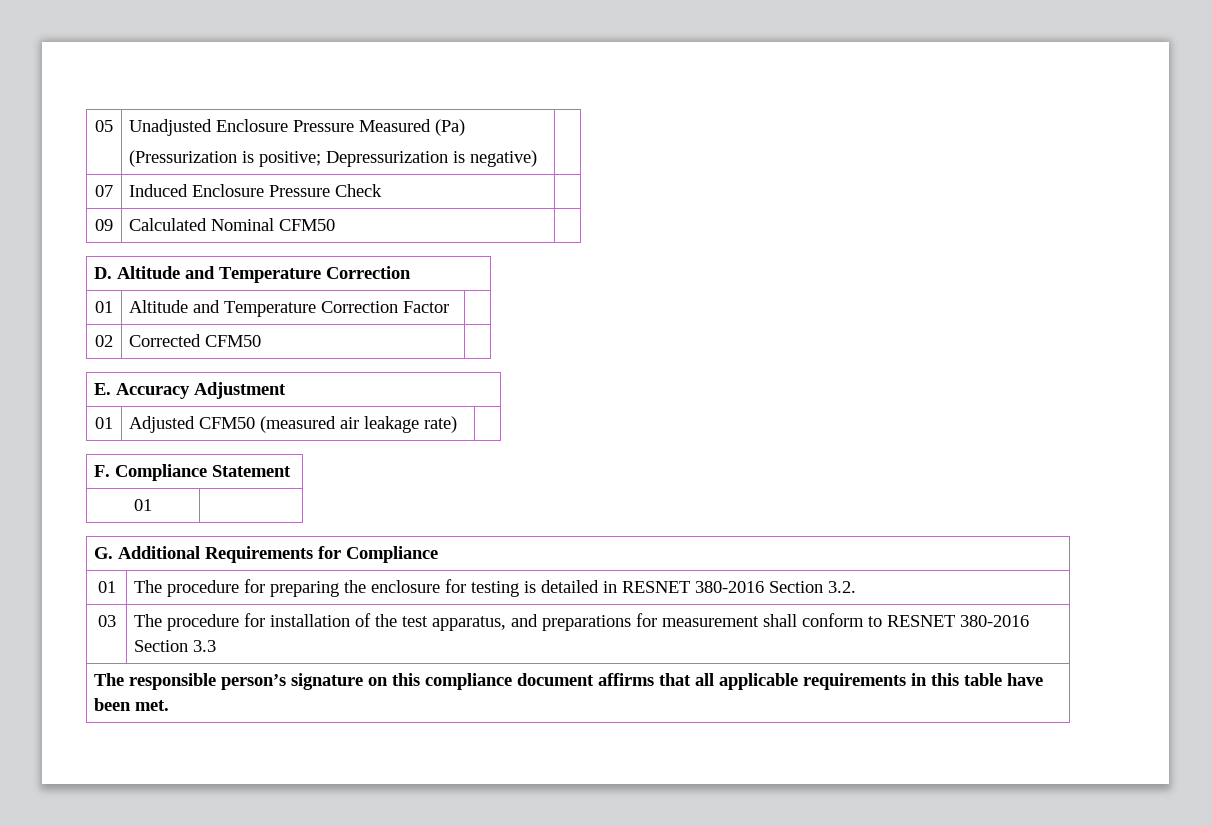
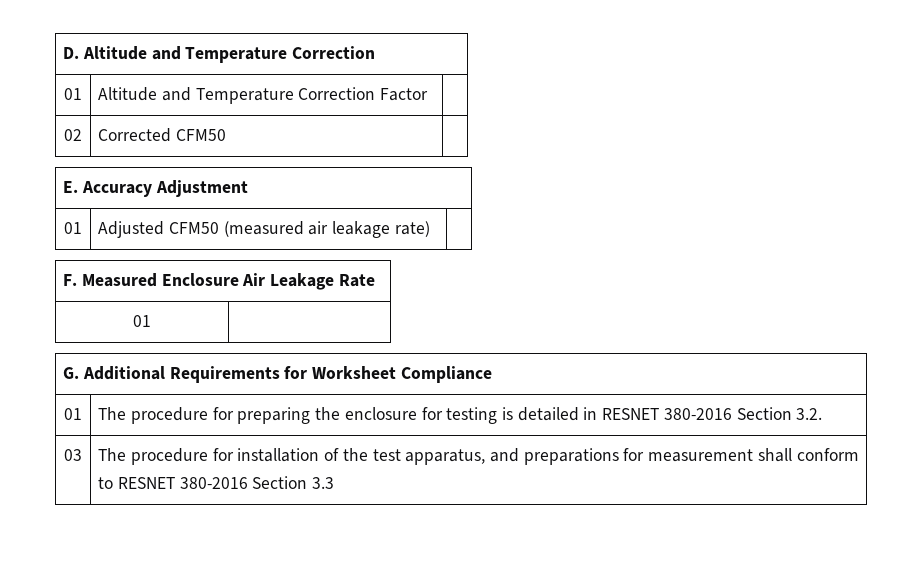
[95,120,113,132] [129,119,466,136] [129,150,538,167] [95,185,113,197] [129,184,383,197] [95,219,113,231] [129,218,336,231] 05 | Unadjusted Enclosure Pressure Measured (Pa) // (Pressurization is positive; Depressurization is negative) | // 07 | Induced Enclosure Pressure Check | // 09 | Calculated Nominal CFM50 | // -> (63, 53) none
[115,464,292,481] Compliance Statement -> [81,273,375,290] Measured Enclosure Air Leakage Rate
(342, 552) none -> [312,366,397,379] Worksheet
[94,673,1044,690] [94,698,170,711] // The responsible person’s signature on this compliance document affirms that all applicable requirements in this table have been met. -> (335, 483) none

